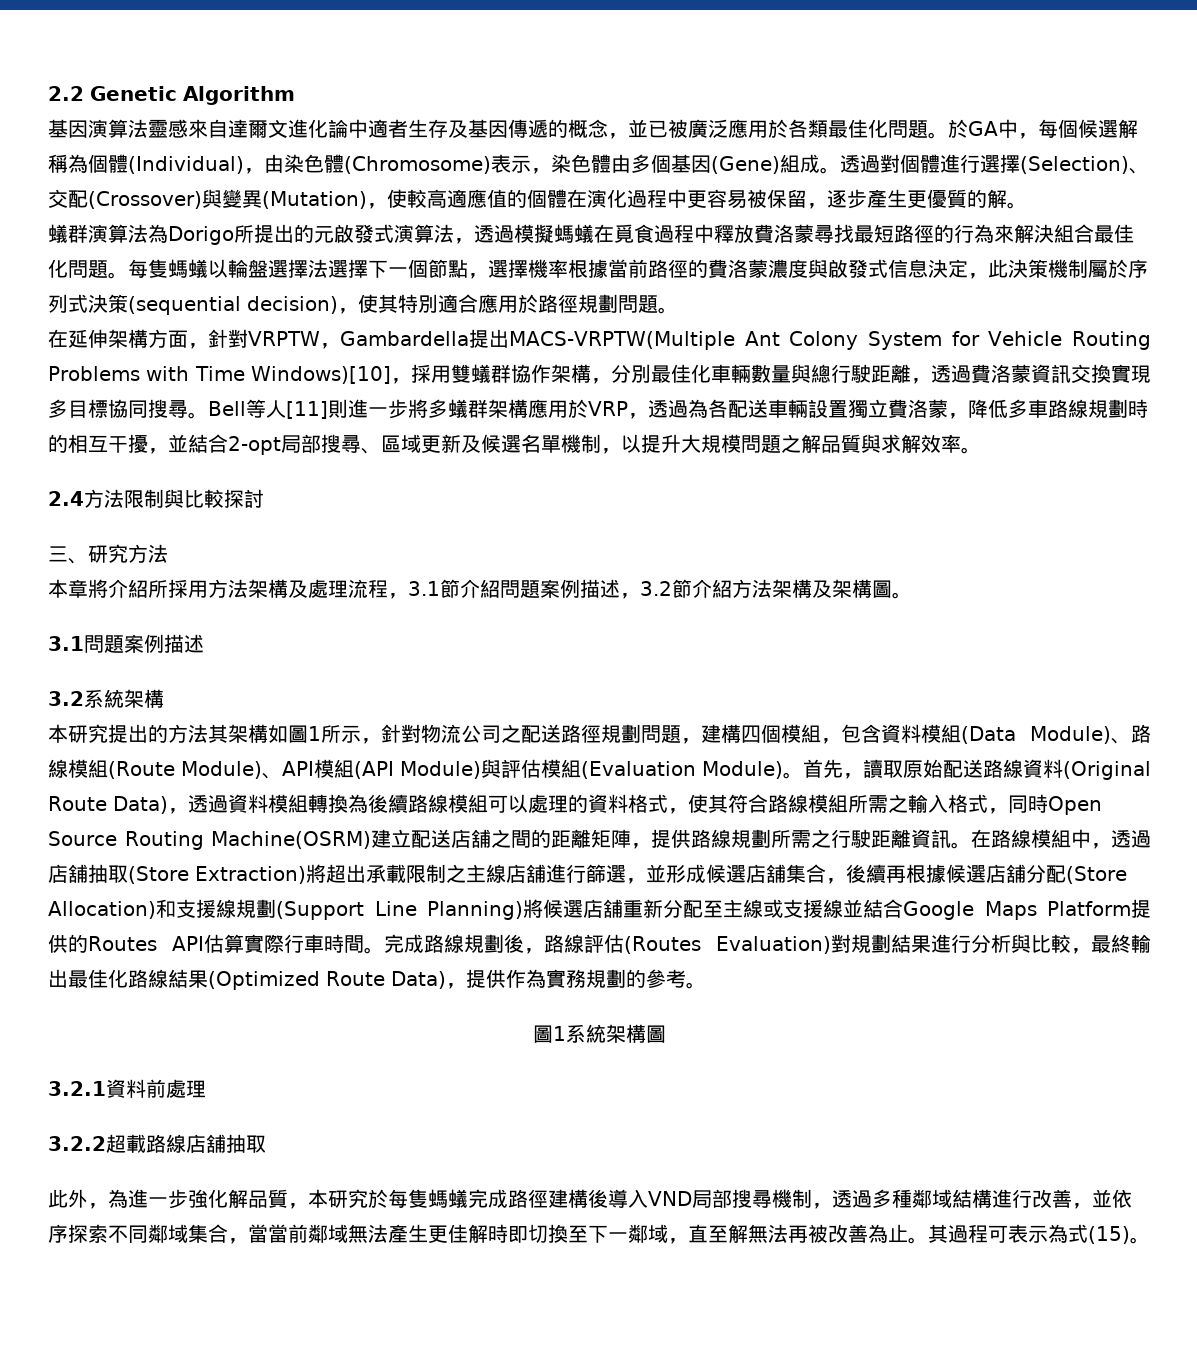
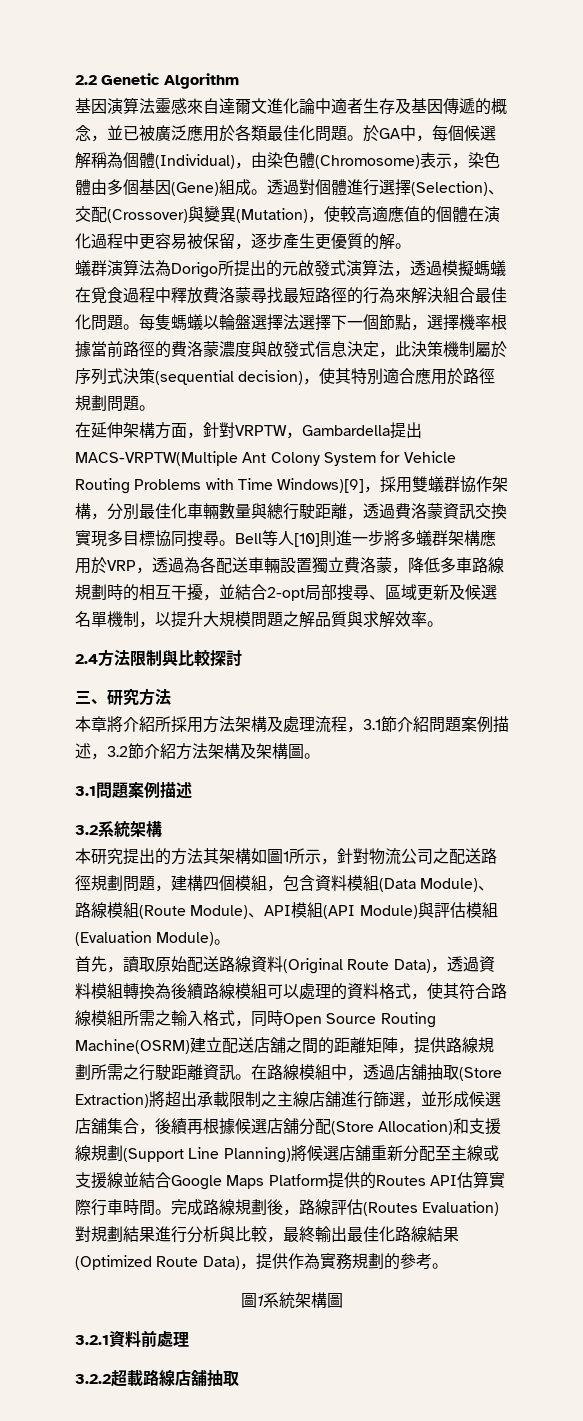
[251,366,391,384] Windows)[10] -> [277,478,365,493] Windows)[9]
[286,401,328,419] [11] -> [294,533,320,547] [10]
(804, 775) none -> (231, 942) //
[48,1189,1132,1209] [48,1224,1150,1244] // 此外，為進一步強化解品質，本研究於每隻螞蟻完成路徑建構後導入VND局部搜尋機制，透過多種鄰域結構進行改善，並依序探索不同鄰域集合，當當前鄰域無法產生更佳解時即切換至下一鄰域，直至解無法再被改善為止。其過程可表示為式(15)。 -> (239, 1378) none

